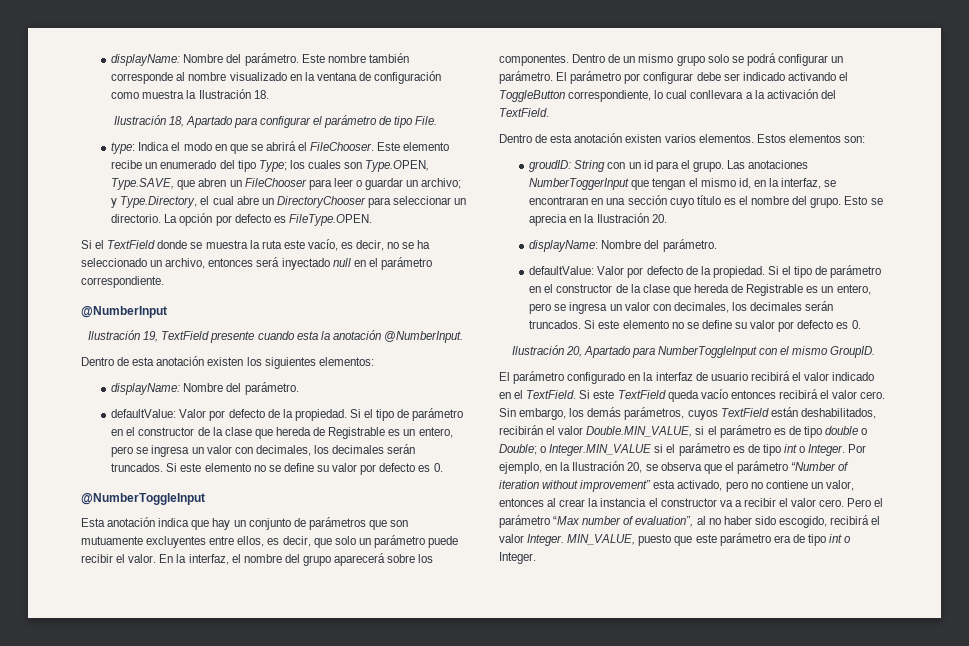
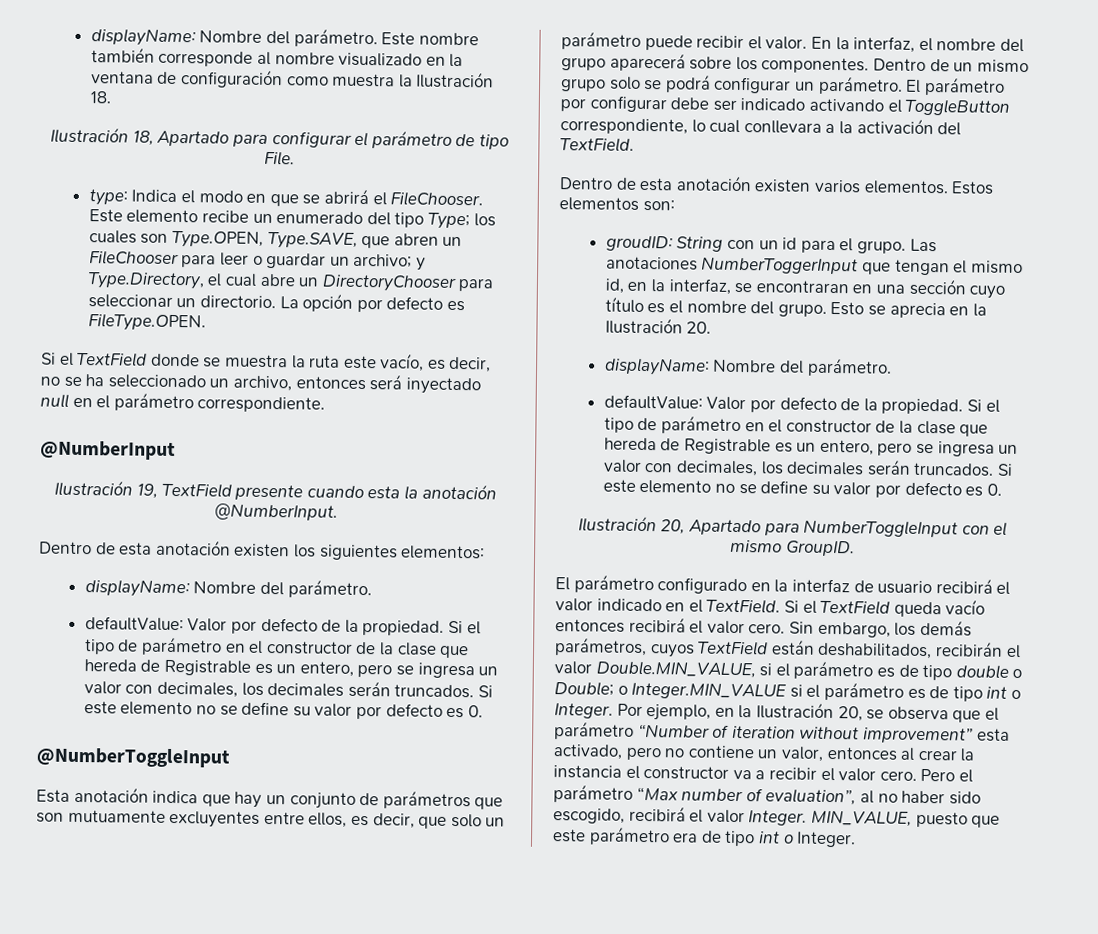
[593,390,615,399] este -> [802,600,817,614] el

